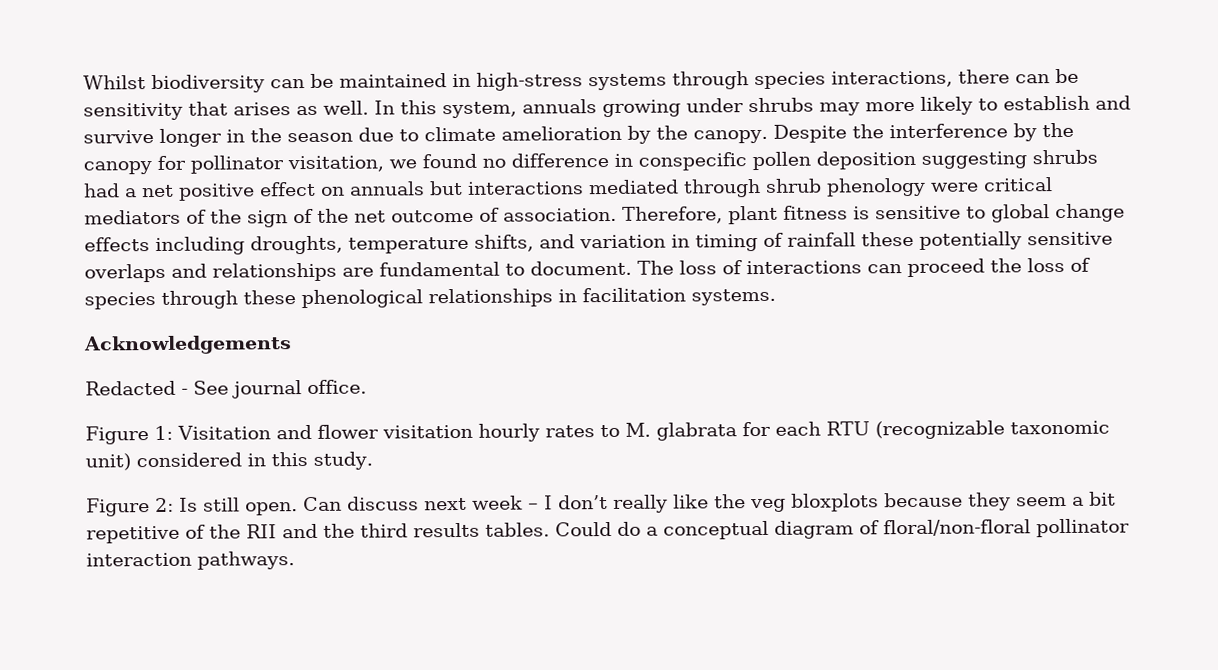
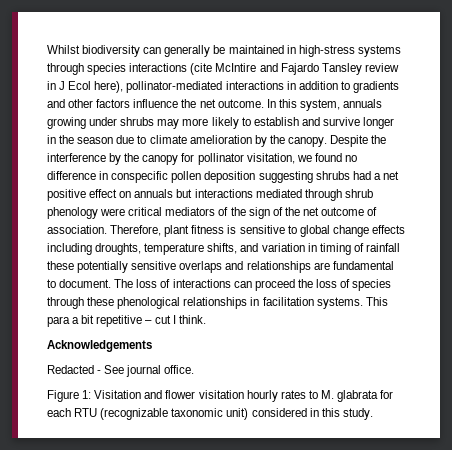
(305, 84) none -> [164,45,211,57] generally
[831,68,1079,88] [83,100,369,121] interactions, there can be sensitivity that arises as well. -> [129,63,399,75] [47,81,399,93] [47,99,264,108] interactions (cite McIntire and Fajardo Tansley review in J Ecol here), pollinator-mediated interactions in addition to gradients and other factors influence the net outcome.
(776, 297) none -> [365,297,388,306] [47,315,206,327] This para a bit repetitive – cut I think.
[86,491,1116,517] [86,518,1130,544] [86,551,295,570] // Figure 2: Is still open. Can discuss next week – I don’t really like the veg bloxplots because they seem a bit repetitive of the RII and the third results tables. Could do a conceptual diagram of floral/non-floral pollinator interaction pathways. -> (373, 414) none

